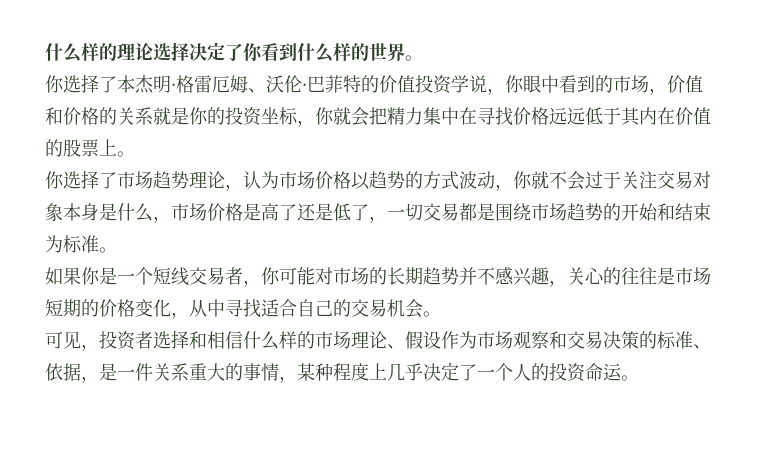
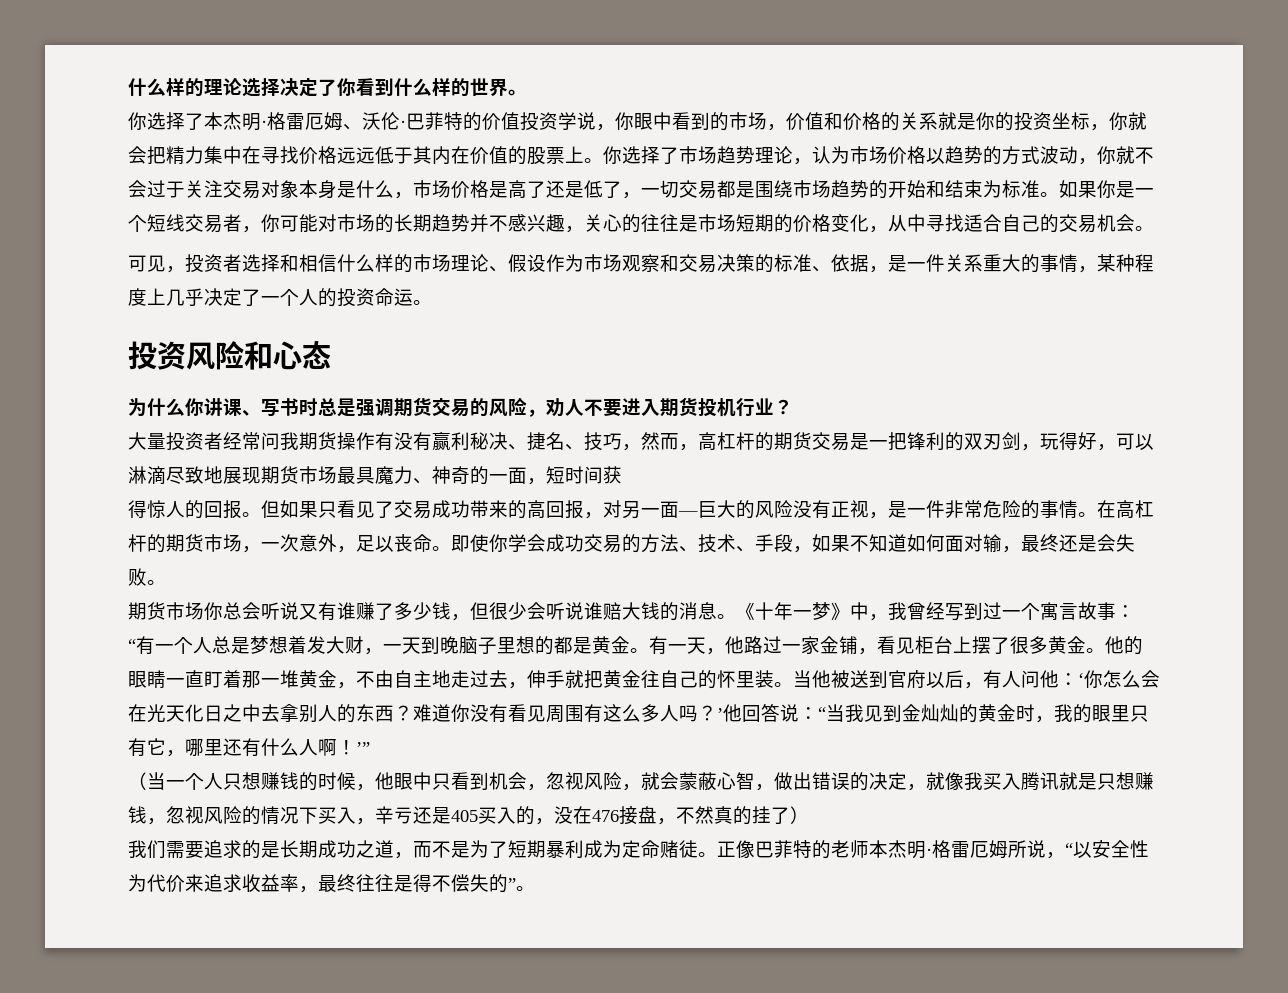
(135, 154) // -> (603, 160) none
(117, 250) // -> (1059, 194) none
(639, 378) none -> [128,341,331,370] [128,397,793,417] [128,431,1154,451] [128,466,622,485] [128,500,1154,519] [128,534,1135,553] [128,568,166,586] [128,602,1135,621] [128,636,1143,655] [128,670,1160,689] [128,704,1149,723] [128,738,370,757] [128,772,1154,791] [128,806,809,825] [128,840,1149,859] [128,874,535,893] // 投资风险和心态 // 为什么你讲课、写书时总是强调期货交易的风险，劝人不要进入期货投机行业？ // 大量投资者经常问我期货操作有没有赢利秘决、捷名、技巧，然而，高杠杆的期货交易是一把锋利的双刃剑，玩得好，可以淋滴尽致地展现期货市场最具魔力、神奇的一面，短时间获 // 得惊人的回报。但如果只看见了交易成功带来的高回报，对另一面—巨大的风险没有正视，是一件非常危险的事情。在高杠杆的期货市场，一次意外，足以丧命。即使你学会成功交易的方法、技术、手段，如果不知道如何面对输，最终还是会失败。 // 期货市场你总会听说又有谁赚了多少钱，但很少会听说谁赔大钱的消息。《十年一梦》中，我曾经写到过一个寓言故事： // “有一个人总是梦想着发大财，一天到晚脑子里想的都是黄金。有一天，他路过一家金铺，看见柜台上摆了很多黄金。他的眼睛一直盯着那一堆黄金，不由自主地走过去，伸手就把黄金往自己的怀里装。当他被送到官府以后，有人问他：‘你怎么会在光天化日之中去拿别人的东西？难道你没有看见周围有这么多人吗？’他回答说：“当我见到金灿灿的黄金时，我的眼里只有它，哪里还有什么人啊！’” // （当一个人只想赚钱的时候，他眼中只看到机会，忽视风险，就会蒙蔽心智，做出错误的决定，就像我买入腾讯就是只想赚钱，忽视风险的情况下买入，辛亏还是405买入的，没在476接盘，不然真的挂了） // 我们需要追求的是长期成功之道，而不是为了短期暴利成为定命赌徒。正像巴菲特的老师本杰明·格雷厄姆所说，“以安全性为代价来追求收益率，最终往往是得不偿失的”。

